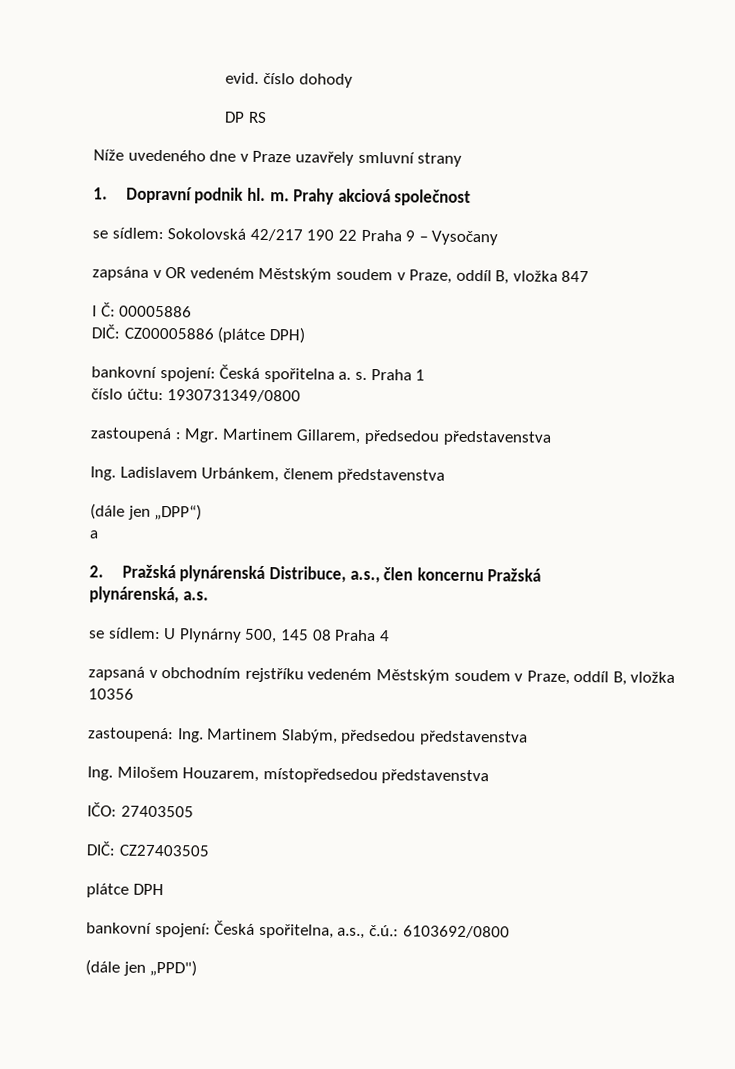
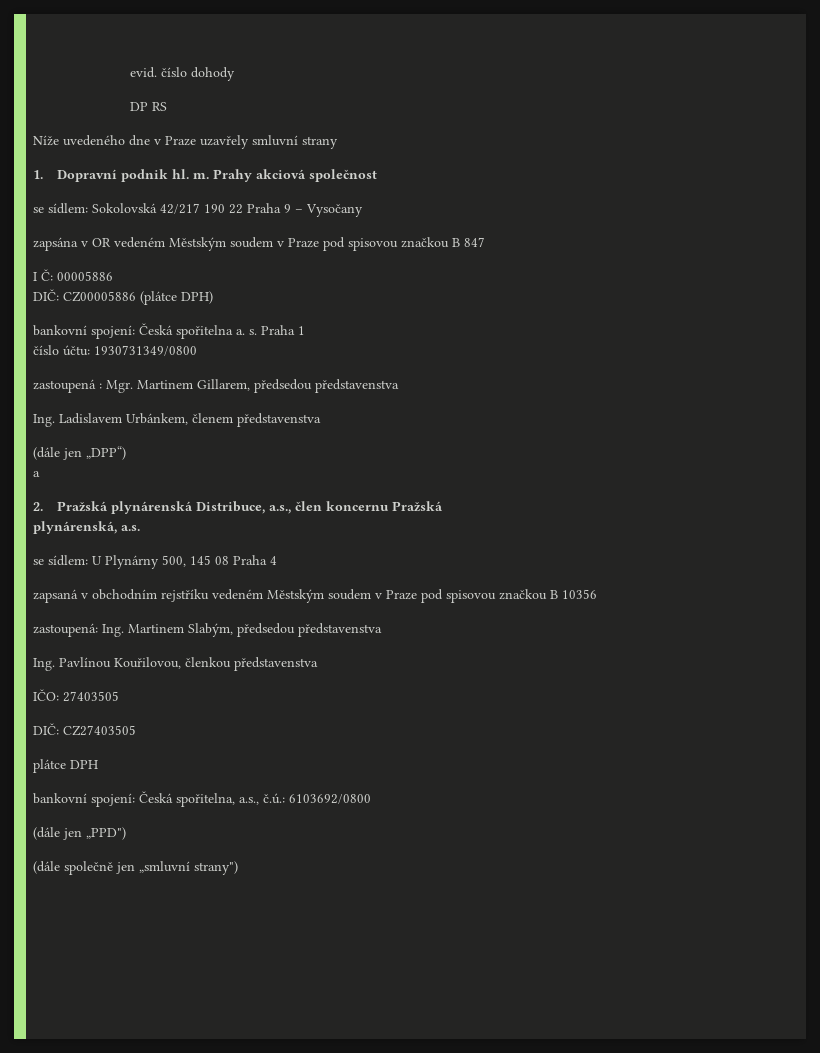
[409,269,558,285] Praze, oddíl B, vložka -> [288,237,460,251] Praze pod spisovou značkou B
[526,670,676,686] Praze, oddíl B, vložka -> [386,589,558,603] Praze pod spisovou značkou B
[116,766,378,784] Milošem Houzarem, místopředsedou -> [59,657,231,669] Pavlínou Kouřilovou, členkou
(198, 968) none -> [33,861,238,875] // (dále společně jen „smluvní strany")

